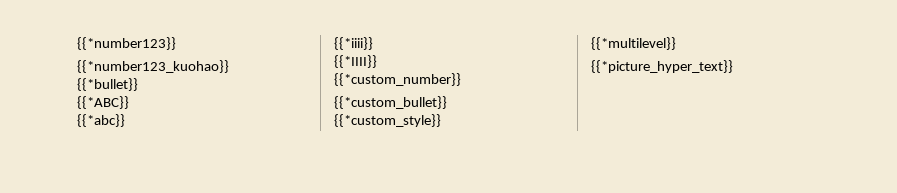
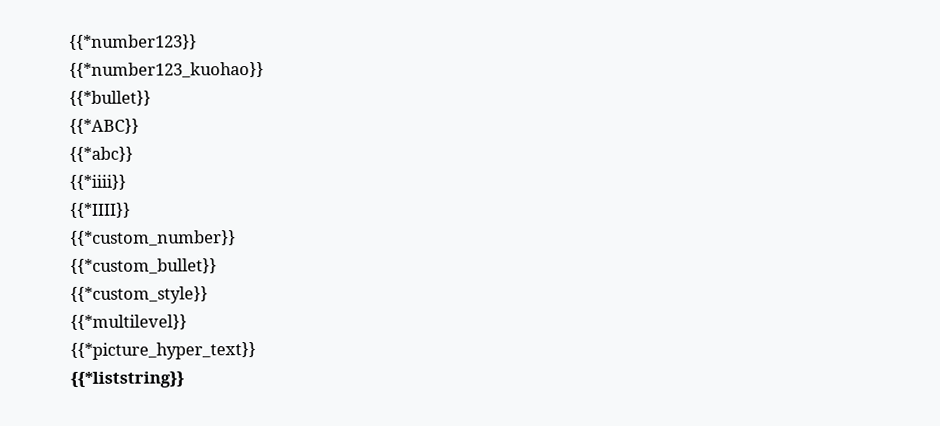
(733, 66) none -> [70,371,184,388] // {{*liststring}}

